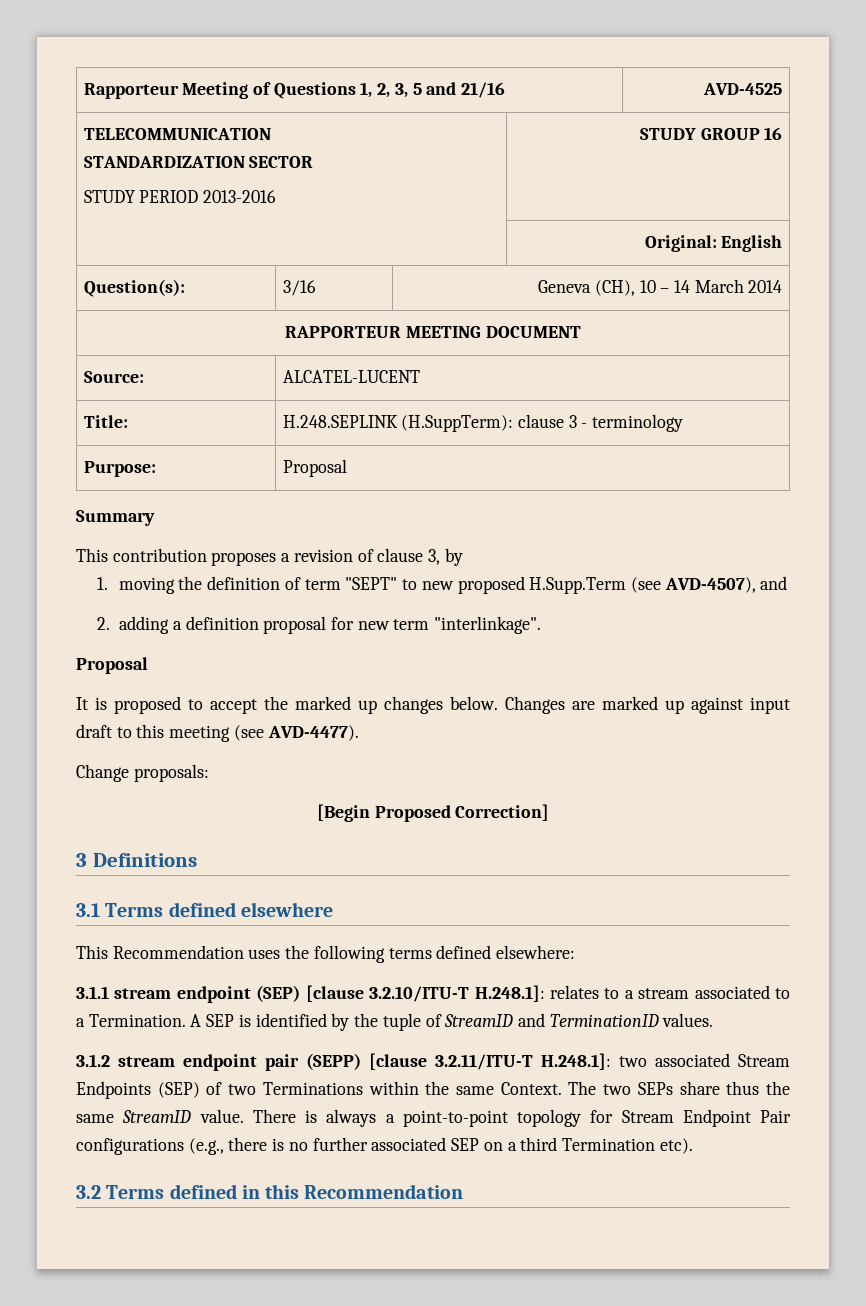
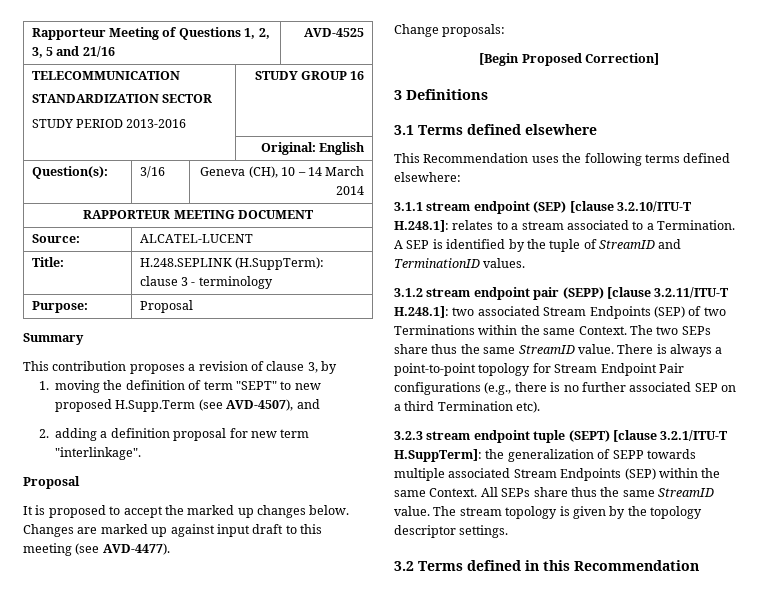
(693, 1146) none -> [394,430,729,443] [394,449,696,462] [394,468,721,481] [394,487,714,497] [394,506,702,519] [394,525,509,538] // 3.2.3 stream endpoint tuple (SEPT) [clause 3.2.1/ITU-T H.SuppTerm]: the generalization of SEPP towards multiple associated Stream Endpoints (SEP) within the same Context. All SEPs share thus the same StreamID value. The stream topology is given by the topology descriptor settings.

